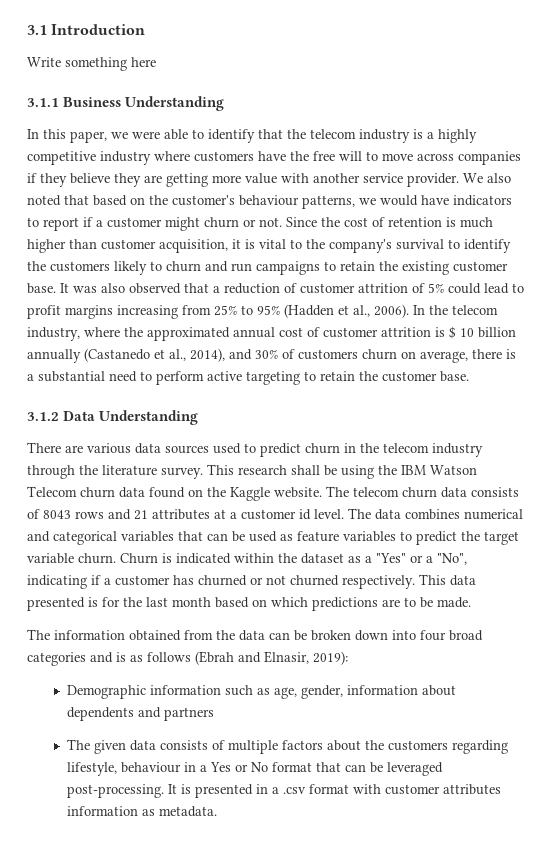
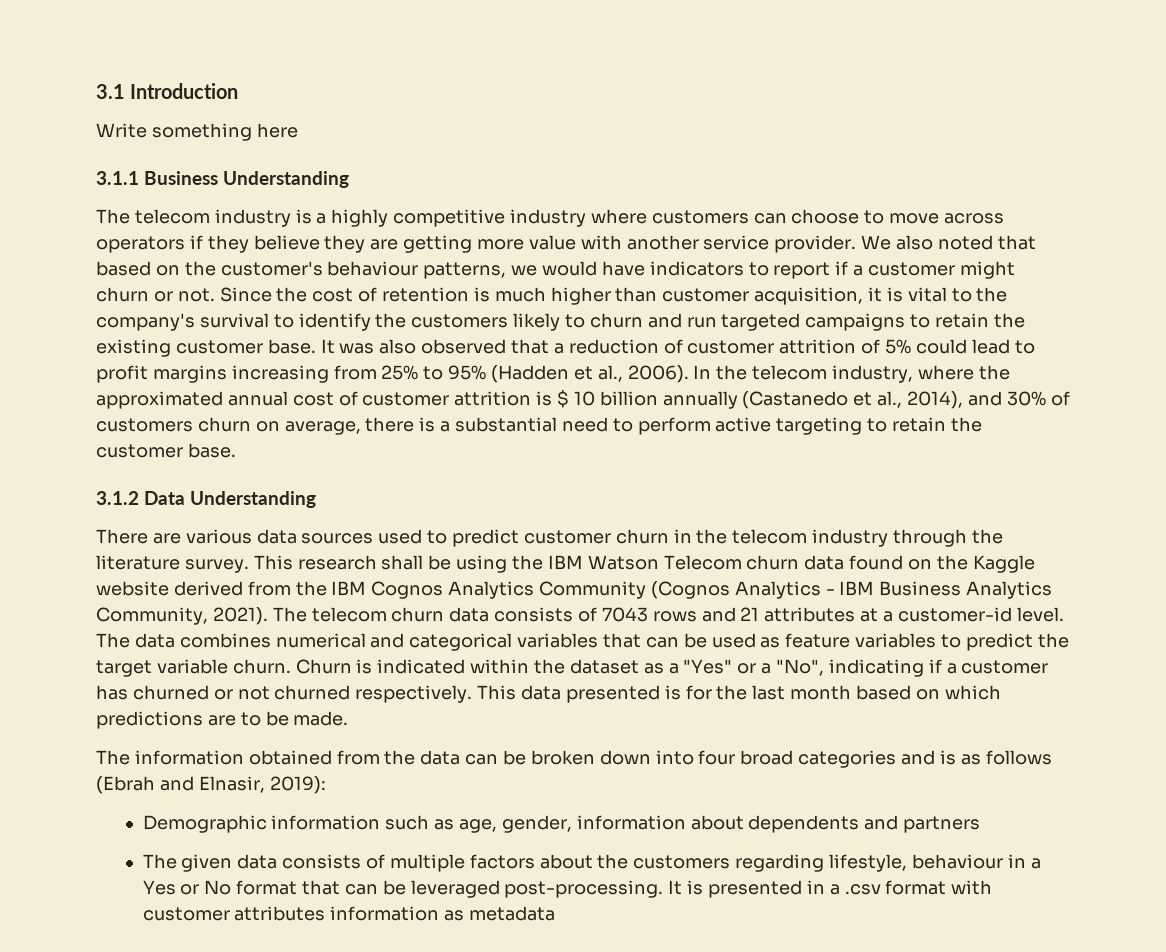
[27,129,306,143] In this paper, we were able to identify that the -> [96,209,130,224] The
[258,151,362,161] have the free will -> [753,209,860,224] can choose
[458,151,521,165] companies -> [96,236,185,253] operators
(252, 267) none -> [721,313,801,331] targeted
(301, 450) none -> [523,530,611,544] customer
[274,487,322,498] website. -> [96,581,1053,599] [96,607,268,625] website derived from the IBM Cognos Analytics Community (Cognos Analytics - IBM Business Analytics Community, 2021).
[43,510,71,519] 8043 -> [601,607,648,622] 7043
[241,509,311,520] customer id -> [897,607,1012,622] customer-id
[159,806,218,817] metadata. -> [468,906,555,921] metadata

